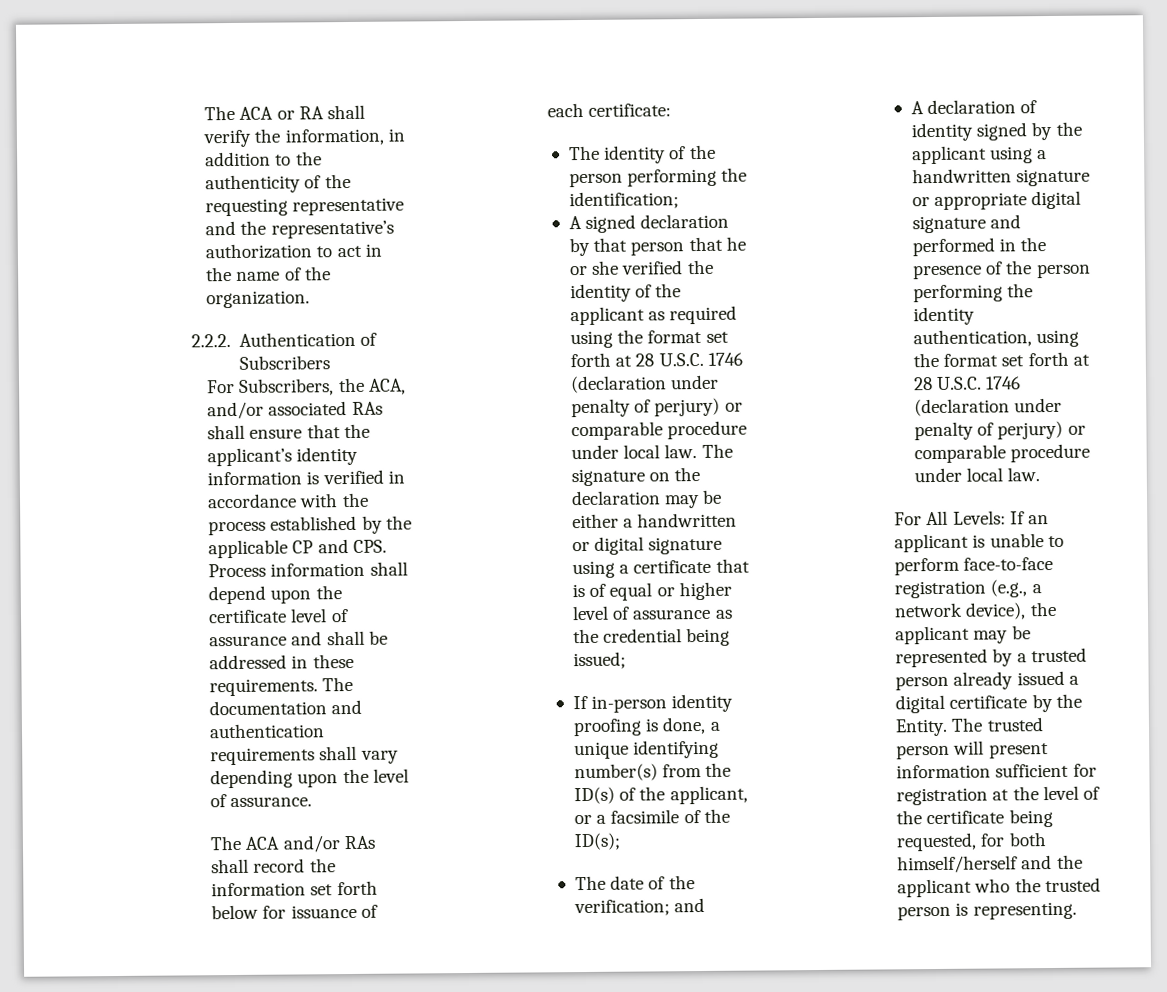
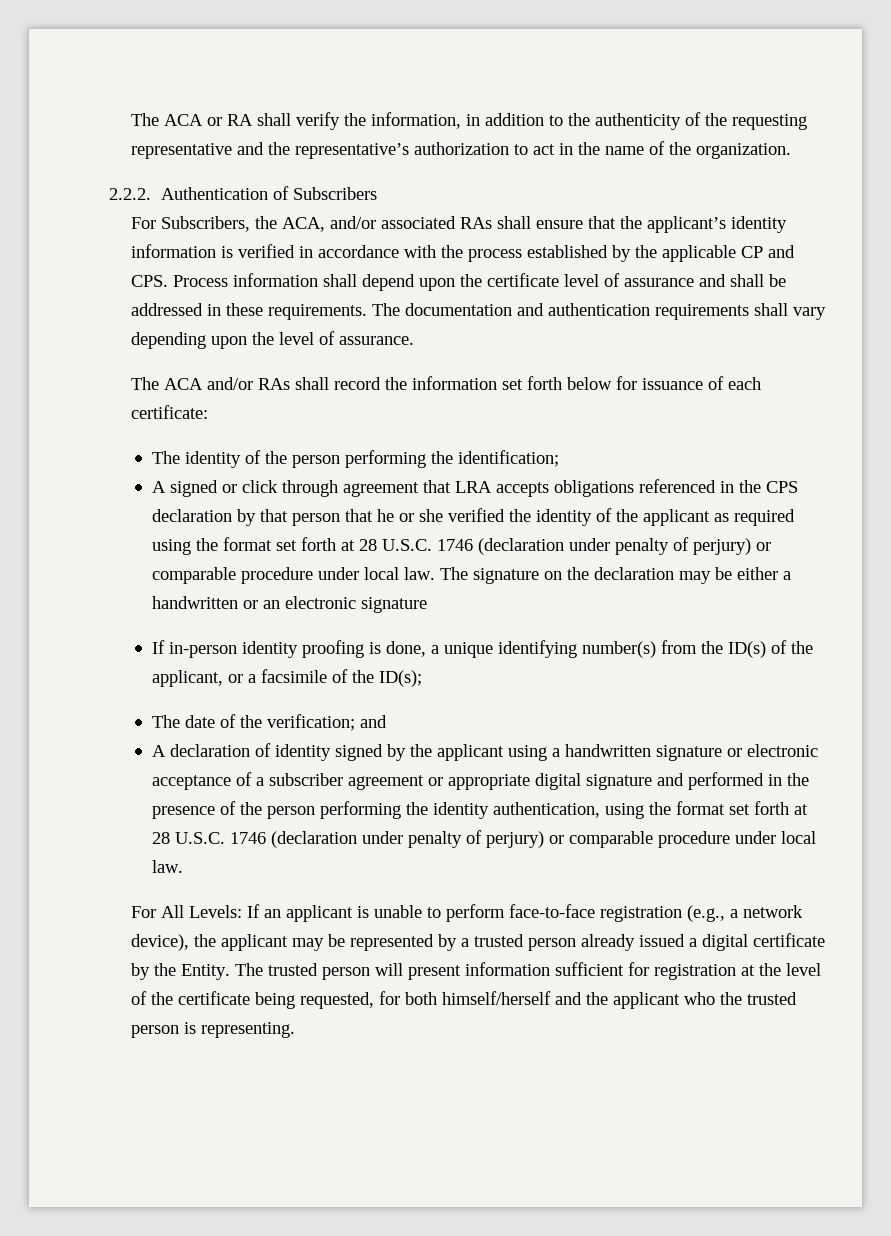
(637, 223) none -> [221,479,798,497] or click through agreement that LRA accepts obligations referenced in the CPS
[594,536,723,555] [572,558,750,579] [572,581,732,601] [572,605,733,621] [573,627,731,647] [573,651,627,670] digital signature using a certificate that is of equal or higher level of assurance as the credential being issued; -> [262,596,427,613] an electronic signature
(931, 202) none -> [746,744,818,757] [151,772,443,790] electronic acceptance of a subscriber agreement or

